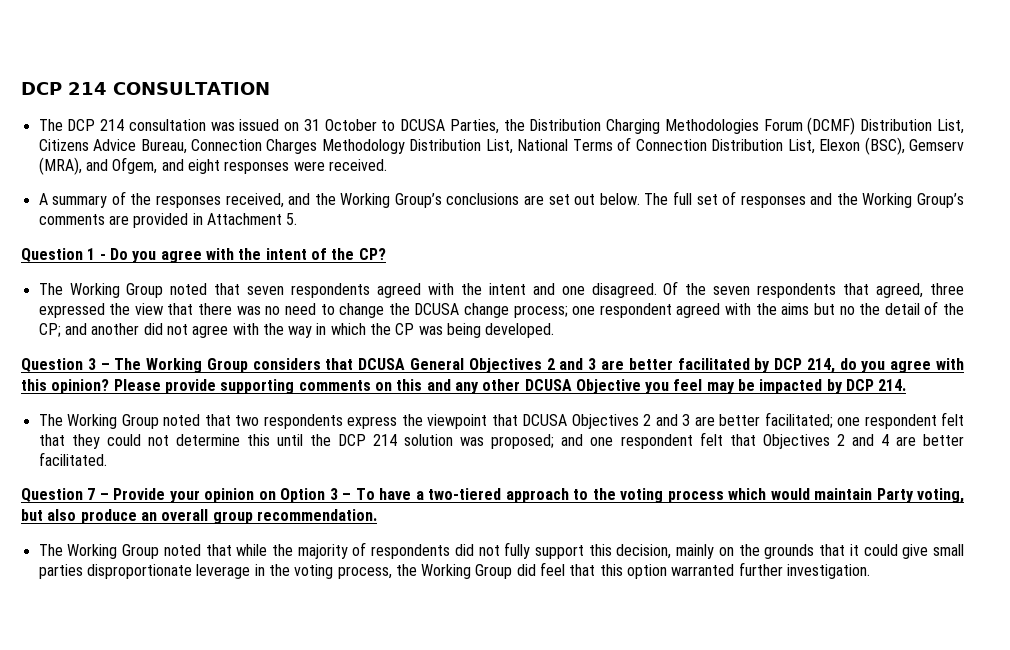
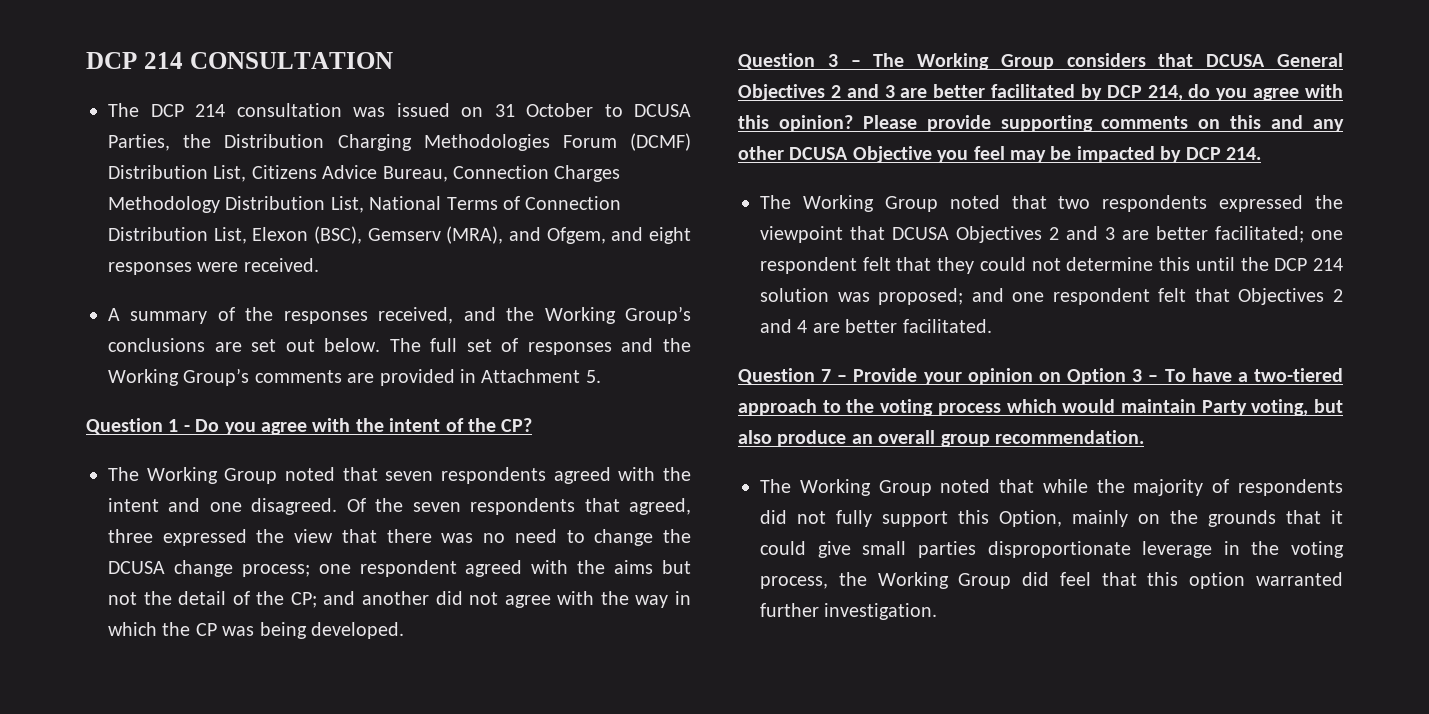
[839,306,855,315] no -> [108,592,137,605] not
[347,416,398,429] express -> [1219,195,1304,212] expressed
[616,544,672,559] decision, -> [999,510,1062,527] Option,

